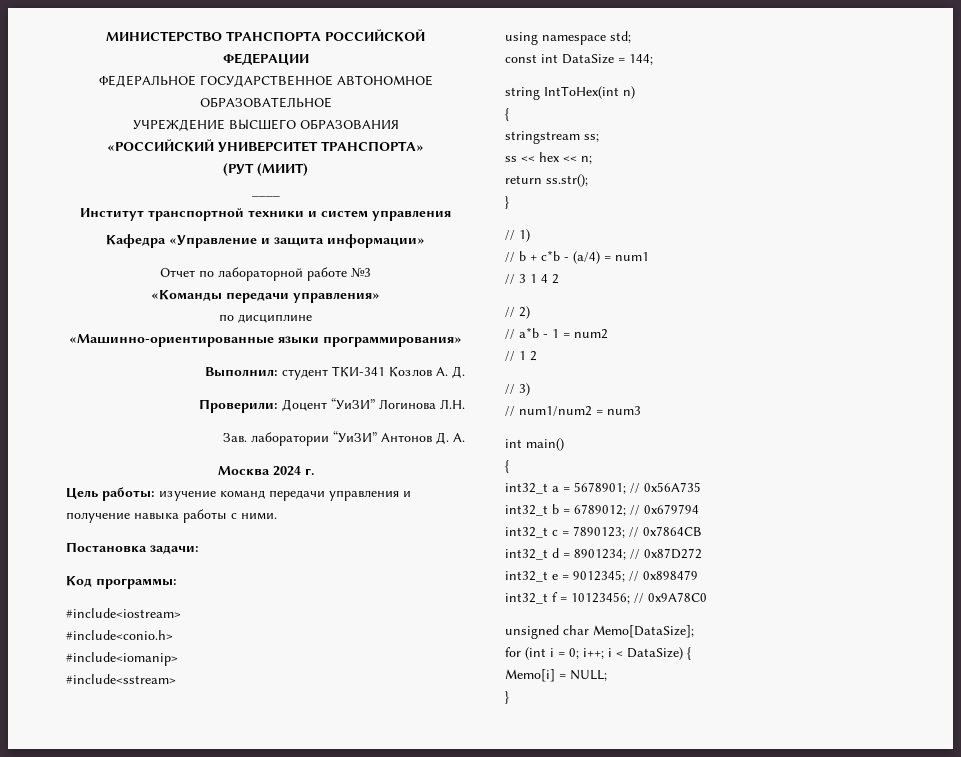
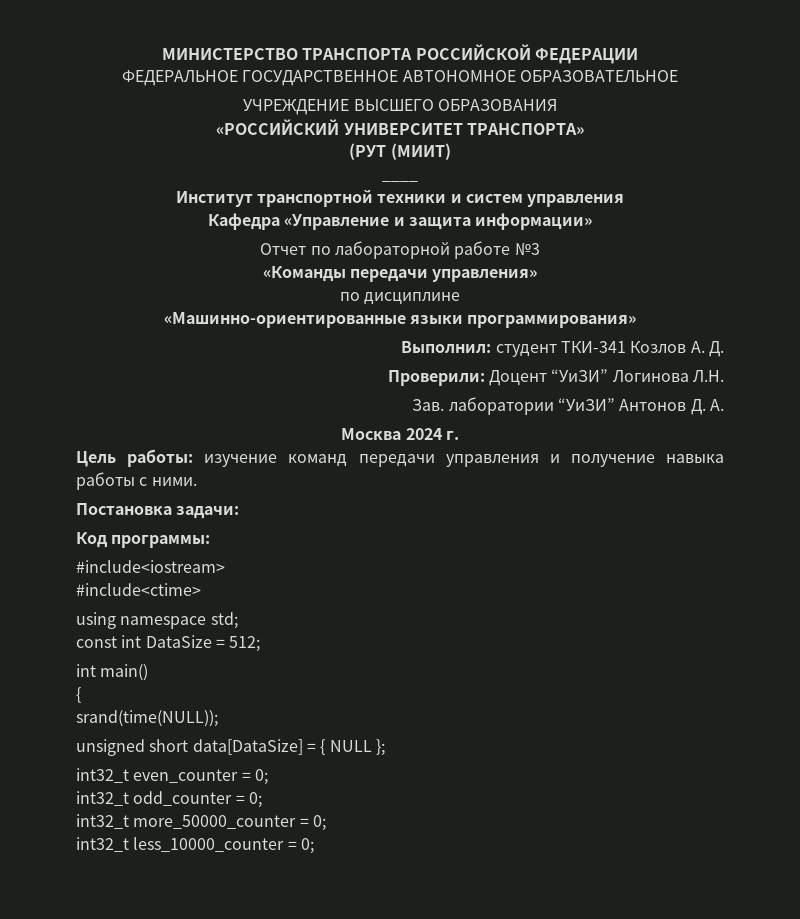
[66,630,173,640] [66,652,178,666] [66,674,176,684] #include<conio.h> // #include<iomanip> // #include<sstream> -> [76,583,201,596] #include<ctime>
[629,54,653,65] [505,86,635,100] [505,108,509,121] [505,131,599,144] [505,152,592,164] [505,174,588,187] [505,196,509,209] [505,229,530,242] [505,250,649,264] [505,274,559,284] [505,306,530,319] [505,327,608,339] [505,351,537,361] [505,383,530,396] [505,406,641,416] [505,438,564,451] [505,460,509,473] [505,482,701,494] [505,504,699,516] [505,526,702,538] [505,548,702,560] [505,570,698,582] [505,592,707,604] [505,625,694,639] [505,647,691,660] [505,669,607,682] [505,691,509,704] 144; // string IntToHex(int n) // { // stringstream ss; // ss << hex << n; // return ss.str(); // } // // 1) // // b + c*b - (a/4) = num1 // // 3 1 4 2 // // 2) // // a*b - 1 = num2 // // 1 2 // // 3) // // num1/num2 = num3 // int main() // { // int32_t a = 5678901; // 0x56A735 // int32_t b = 6789012; // 0x679794 // int32_t c = 7890123; // 0x7864CB // int32_t d = 8901234; // 0x87D272 // int32_t e = 9012345; // 0x898479 // int32_t f = 10123456; // 0x9A78C0 // unsigned char Memo[DataSize]; // for (int i = 0; i++; i < DataSize) { // Memo[i] = NULL; // } -> [229,636,261,652] [76,664,149,681] [76,687,81,703] [76,710,218,727] [76,739,385,756] [76,768,268,785] [76,791,262,808] [76,814,326,831] [76,837,314,854] 512; // int main() // { // srand(time(NULL)); // unsigned short data[DataSize] = { NULL }; // int32_t even_counter = 0; // int32_t odd_counter = 0; // int32_t more_50000_counter = 0; // int32_t less_10000_counter = 0;

